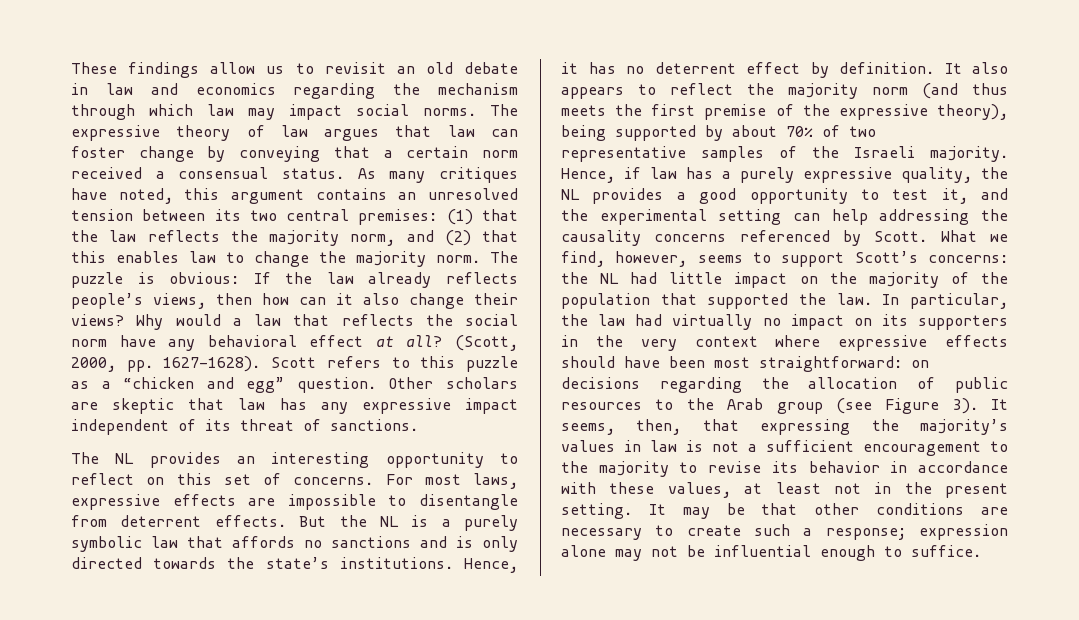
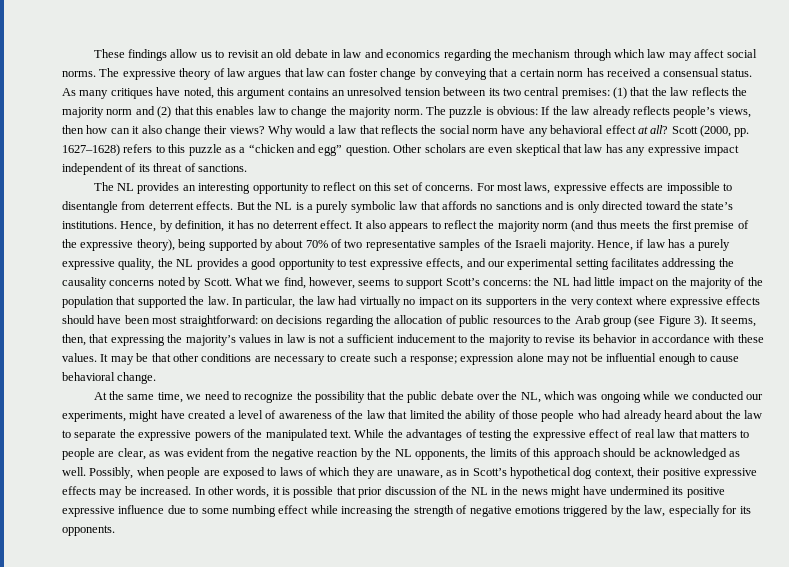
[289,104,342,120] impact -> [694,49,725,58] affect
(518, 154) none -> [586,68,604,77] has
[350,234,396,246] norm, -> [106,109,133,115] norm
[455,335,518,351] [71,356,317,372] (Scott, 2000, pp. 1627-1628). Scott -> [671,125,750,137] [62,144,120,156] Scott (2000, pp. 1627–1628)
[112,398,175,414] skeptic -> [488,144,561,156] even skeptical
[153,557,217,569] towards -> [645,201,681,210] toward
(518, 565) none -> [159,220,225,232] by definition,
[746,62,934,78] effect by definition. -> [320,220,352,229] effect.
[941,188,1008,204] [561,209,868,225] it, and the experimental setting can help -> [369,258,659,270] expressive effects, and our experimental setting facilitates
[739,230,830,242] referenced -> [157,277,186,286] noted
[863,441,981,456] encouragement -> [396,334,456,343] inducement
[667,482,1008,498] [561,503,632,519] values, at least not in the present setting. -> [62,353,97,362] values.
[911,545,981,557] suffice. -> [710,356,740,362] [62,372,157,384] [93,391,764,403] [62,410,762,422] [62,429,750,441] [62,448,741,460] [62,467,757,479] [62,486,725,498] [62,505,751,517] [62,525,115,536] cause behavioral change. // At the same time, we need to recognize the possibility that the public debate over the NL, which was ongoing while we conducted our experiments, might have created a level of awareness of the law that limited the ability of those people who had already heard about the law to separate the expressive powers of the manipulated text. While the advantages of testing the expressive effect of real law that matters to people are clear, as was evident from the negative reaction by the NL opponents, the limits of this approach should be acknowledged as well. Possibly, when people are exposed to laws of which they are unaware, as in Scott’s hypothetical dog context, their positive expressive effects may be increased. In other words, it is possible that prior discussion of the NL in the news might have undermined its positive expressive influence due to some numbing effect while increasing the strength of negative emotions triggered by the law, especially for its opponents.

